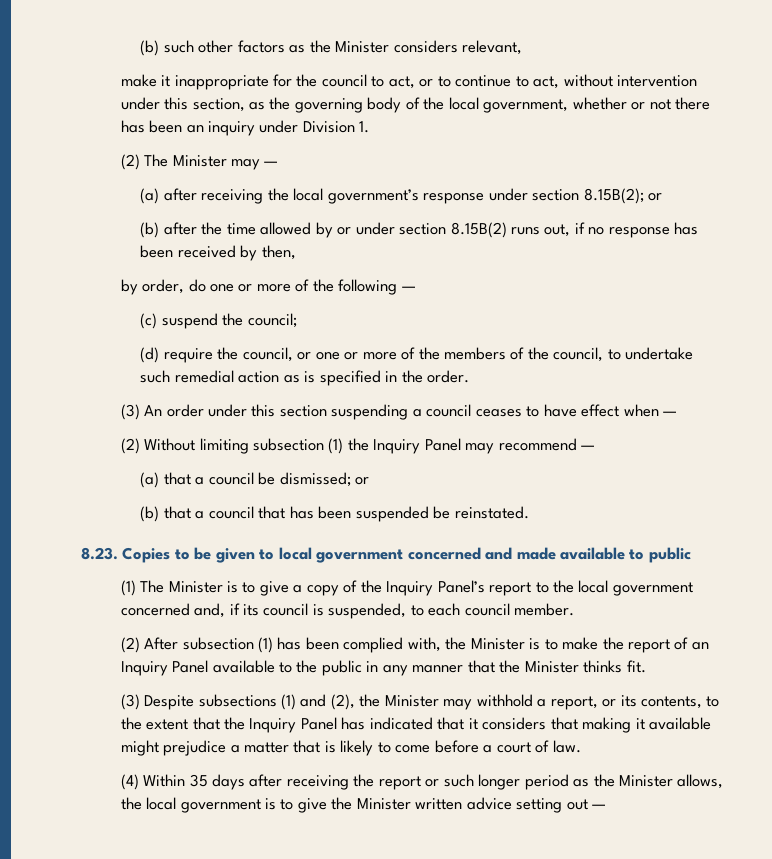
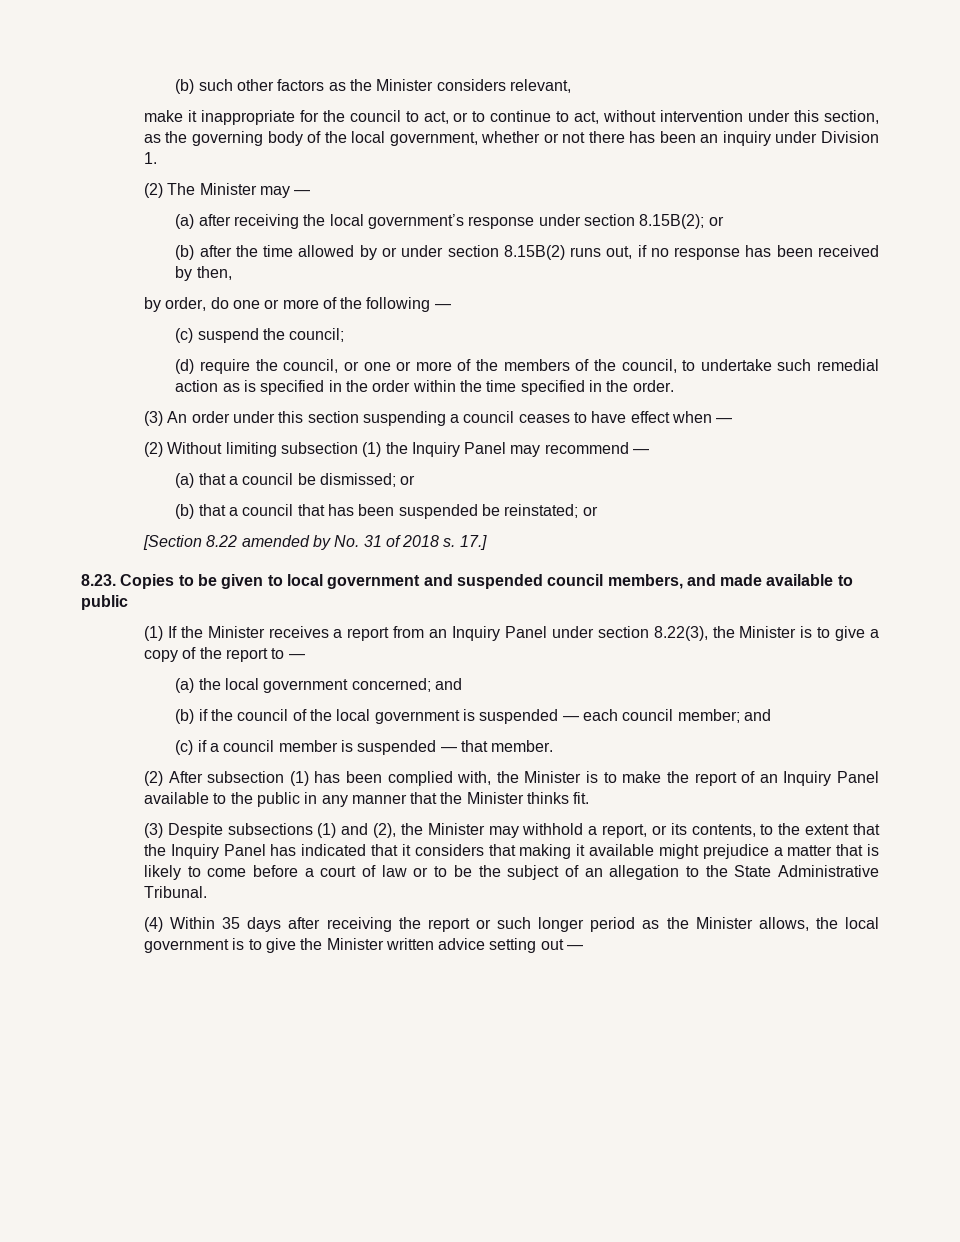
(423, 376) none -> [372,380,629,395] order within the time specified in the
[454,506,529,519] reinstated. -> [504,504,598,518] [142,535,487,550] reinstated; or // [Section 8.22 amended by No. 31 of 2018 s. 17.]
[407,547,481,560] concerned -> [423,574,683,589] and suspended council members,
[140,580,165,593] The -> [167,626,735,641] If the Minister receives a report from an Inquiry Panel under section 8.22(3), the
[386,580,693,596] [120,603,510,619] Inquiry Panel’s report to the local government concerned and, if its council is suspended, to each council -> [225,648,305,662] [175,678,462,693] [175,709,771,724] [175,740,488,755] report to — // (a) the local government concerned; and // (b) if the council of the local government is suspended — each council member; and // (c) if a council member is suspended — that
[552,740,581,753] law. -> [381,865,879,880] [143,886,207,898] law or to be the subject of an allegation to the State Administrative Tribunal.

